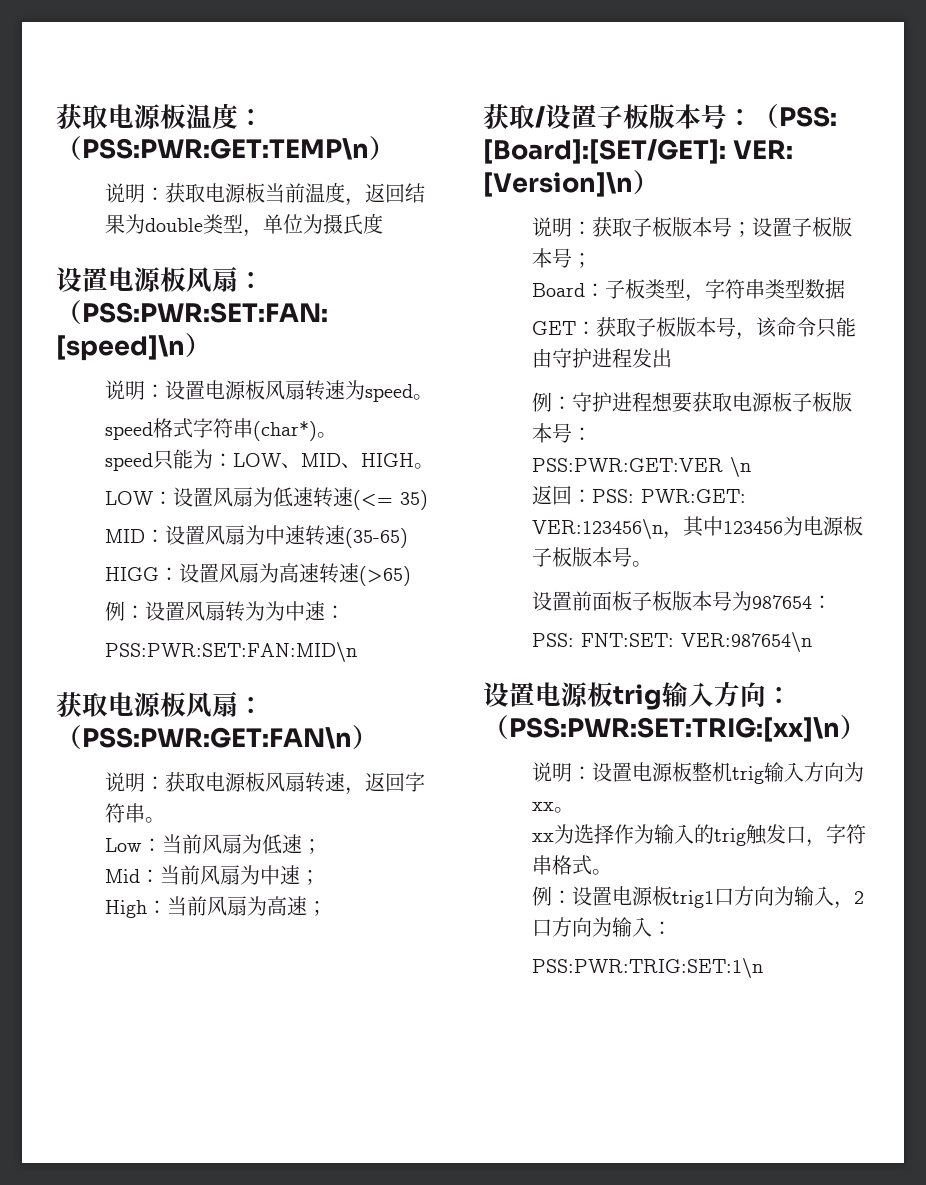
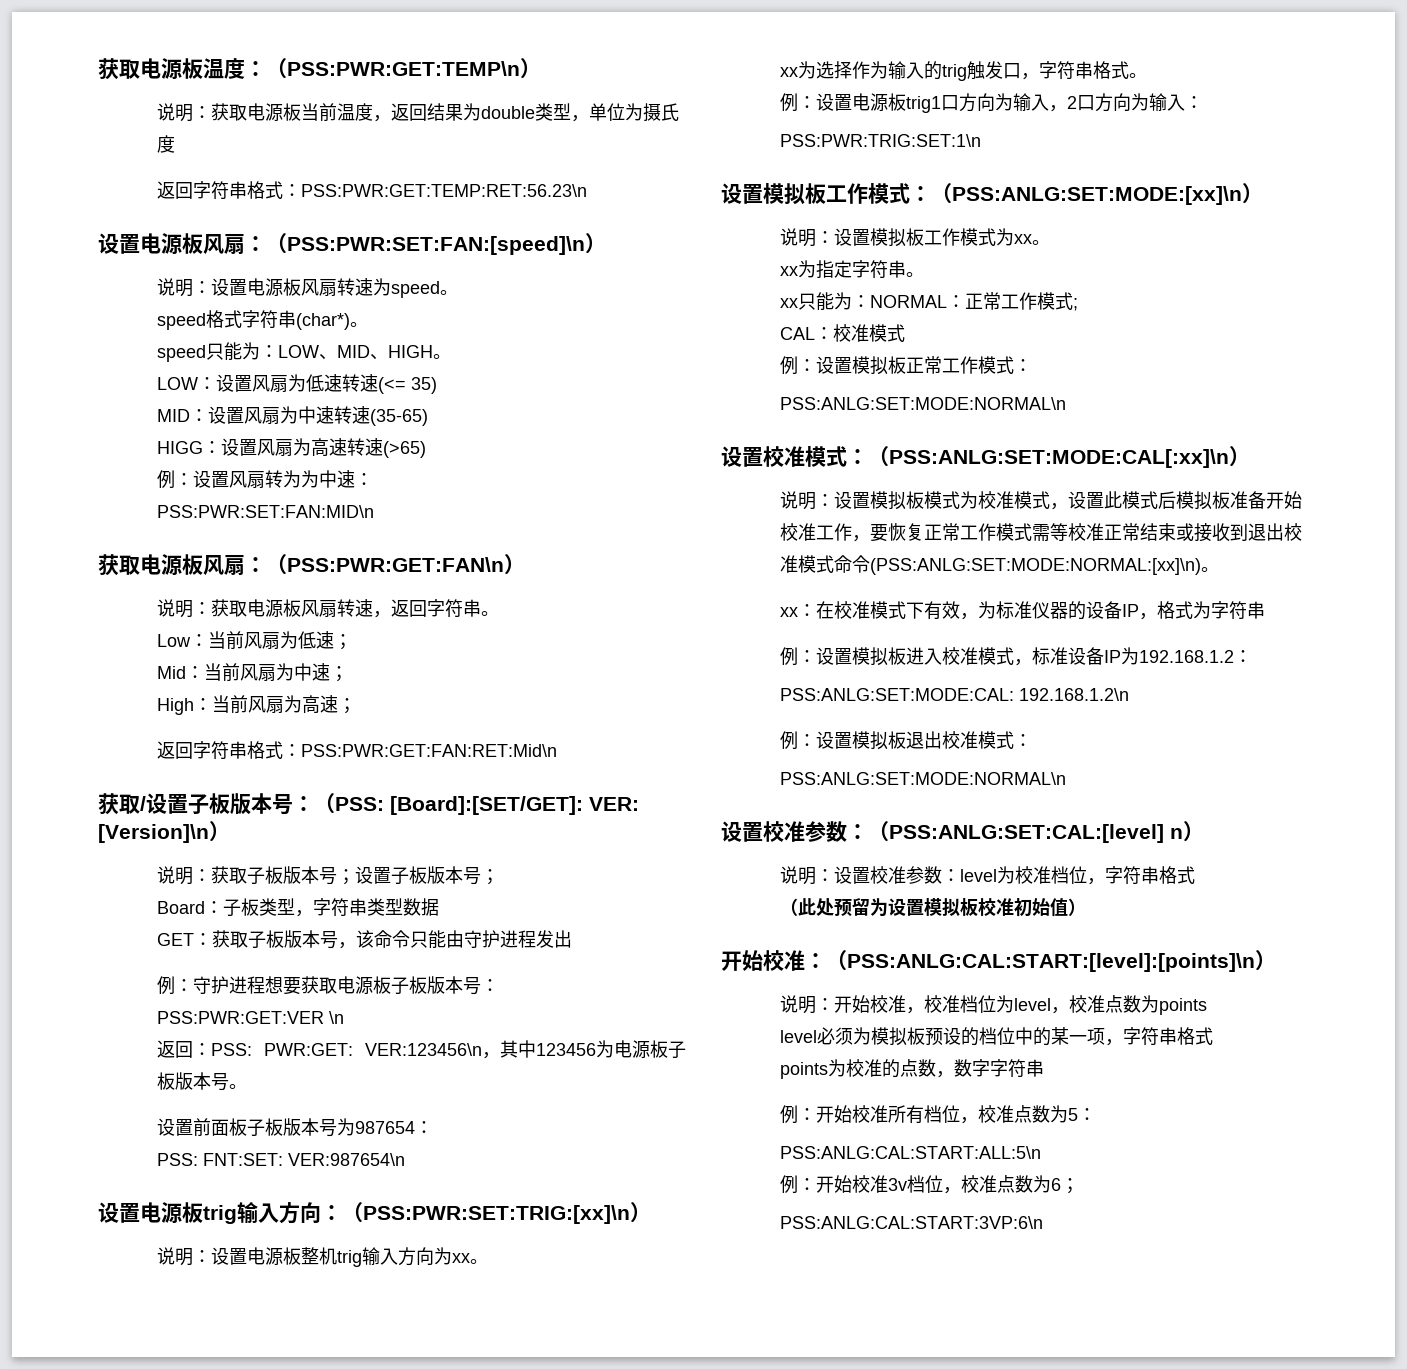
(384, 223) none -> [156,181,587,200] // 返回字符串格式：PSS:PWR:GET:TEMP:RET:56.23\n
(328, 908) none -> [156,741,557,760] // 返回字符串格式：PSS:PWR:GET:FAN:RET:Mid\n
(764, 968) none -> [721,183,1263,205] [779,228,1050,247] [779,260,924,279] [779,292,1078,311] [779,324,905,342] [779,356,1032,375] [779,397,1066,410] [721,446,1250,468] [779,491,1302,510] [779,523,1302,542] [779,555,1219,575] [779,601,1265,620] [779,647,1252,666] [779,688,1129,701] [779,731,1032,750] [779,772,1066,785] [721,821,1204,843] [779,866,1195,885] [779,898,1086,917] [721,950,1276,972] [779,995,1207,1015] [779,1027,1213,1046] [779,1059,1044,1079] [779,1105,1096,1124] [779,1146,1041,1159] [779,1175,1079,1194] [779,1216,1043,1229] // 设置模拟板工作模式：（PSS:ANLG:SET:MODE:[xx]\n） // 说明：设置模拟板工作模式为xx。 // xx为指定字符串。 // xx只能为：NORMAL：正常工作模式; // CAL：校准模式 // 例：设置模拟板正常工作模式： // PSS:ANLG:SET:MODE:NORMAL\n // 设置校准模式：（PSS:ANLG:SET:MODE:CAL[:xx]\n） // 说明：设置模拟板模式为校准模式，设置此模式后模拟板准备开始校准工作，要恢复正常工作模式需等校准正常结束或接收到退出校准模式命令(PSS:ANLG:SET:MODE:NORMAL:[xx]\n)。 // xx：在校准模式下有效，为标准仪器的设备IP，格式为字符串 // 例：设置模拟板进入校准模式，标准设备IP为192.168.1.2： // PSS:ANLG:SET:MODE:CAL: 192.168.1.2\n // 例：设置模拟板退出校准模式： // PSS:ANLG:SET:MODE:NORMAL\n // 设置校准参数：（PSS:ANLG:SET:CAL:[level] n） // 说明：设置校准参数：level为校准档位，字符串格式 // （此处预留为设置模拟板校准初始值） // 开始校准：（PSS:ANLG:CAL:START:[level]:[points]\n） // 说明：开始校准，校准档位为level，校准点数为points // level必须为模拟板预设的档位中的某一项，字符串格式 // points为校准的点数，数字字符串 // 例：开始校准所有档位，校准点数为5： // PSS:ANLG:CAL:START:ALL:5\n // 例：开始校准3v档位，校准点数为6； // PSS:ANLG:CAL:START:3VP:6\n

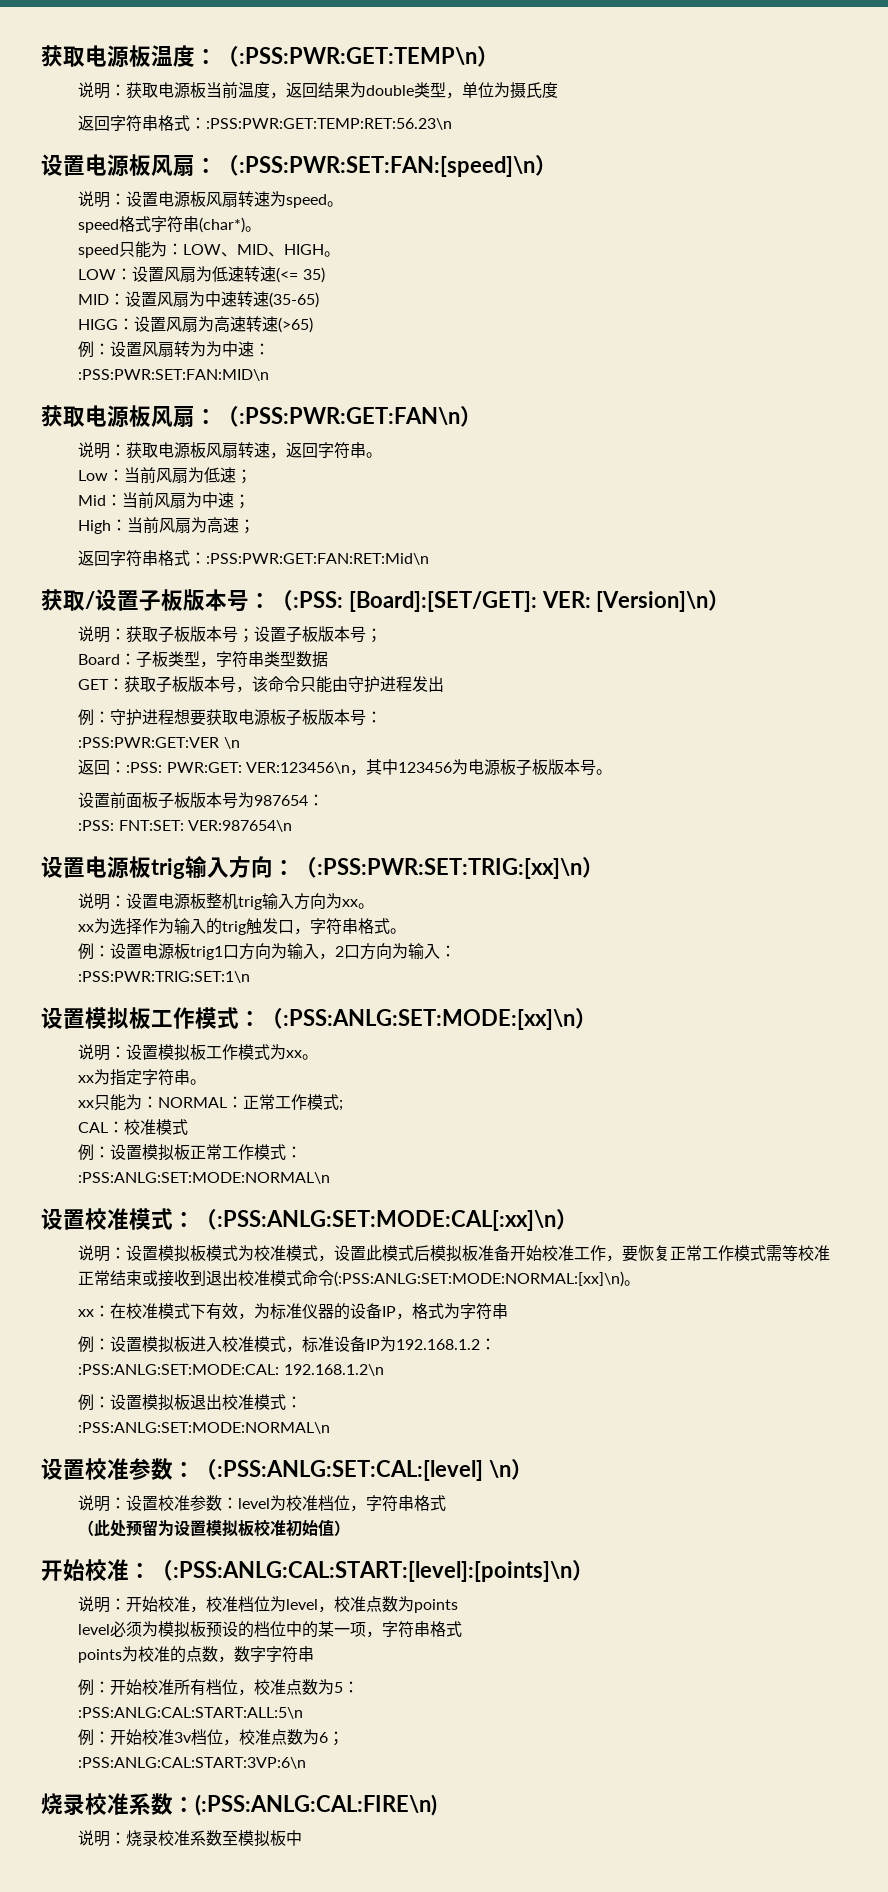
[287,61,520,76] PSS:PWR:GET:TEMP\n -> [239,47,477,65] :PSS:PWR:GET:TEMP\n
[300,184,587,197] PSS:PWR:GET:TEMP:RET:56.23\n -> [206,118,453,130] :PSS:PWR:GET:TEMP:RET:56.23\n
[287,236,585,255] PSS:PWR:SET:FAN:[speed]\n -> [239,156,535,177] :PSS:PWR:SET:FAN:[speed]\n
[156,505,374,518] PSS:PWR:SET:FAN:MID\n -> [78,369,270,381] :PSS:PWR:SET:FAN:MID\n
[287,557,504,572] PSS:PWR:GET:FAN\n -> [239,407,460,425] :PSS:PWR:GET:FAN\n
[300,744,557,757] PSS:PWR:GET:FAN:RET:Mid\n -> [206,553,430,565] :PSS:PWR:GET:FAN:RET:Mid\n
[335,797,384,811] PSS: -> [293,591,343,608] :PSS:
[156,1011,324,1024] PSS:PWR:GET:VER -> [78,737,220,748] :PSS:PWR:GET:VER
[210,1043,252,1056] PSS: -> [126,762,163,773] :PSS:
[156,1153,198,1166] PSS: -> [78,820,115,831] :PSS:
[363,1205,630,1224] PSS:PWR:SET:TRIG:[xx]\n -> [317,858,582,879] :PSS:PWR:SET:TRIG:[xx]\n
[779,134,981,147] PSS:PWR:TRIG:SET:1\n -> [78,971,251,983] :PSS:PWR:TRIG:SET:1\n
[952,186,1242,205] PSS:ANLG:SET:MODE:[xx]\n -> [283,1009,575,1030] :PSS:ANLG:SET:MODE:[xx]\n
[779,397,1066,410] PSS:ANLG:SET:MODE:NORMAL\n -> [78,1172,331,1184] :PSS:ANLG:SET:MODE:NORMAL\n
[889,449,1229,468] PSS:ANLG:SET:MODE:CAL[:xx]\n -> [217,1210,556,1231] :PSS:ANLG:SET:MODE:CAL[:xx]\n
[869,558,1201,575] (PSS:ANLG:SET:MODE:NORMAL:[xx]\n) -> [334,1271,625,1287] (:PSS:ANLG:SET:MODE:NORMAL:[xx]\n)
[779,688,1014,701] PSS:ANLG:SET:MODE:CAL: -> [78,1364,280,1375] :PSS:ANLG:SET:MODE:CAL:
[779,772,1066,785] PSS:ANLG:SET:MODE:NORMAL\n -> [78,1422,331,1434] :PSS:ANLG:SET:MODE:NORMAL\n
[889,824,1183,843] PSS:ANLG:SET:CAL:[level] n -> [217,1460,511,1481] :PSS:ANLG:SET:CAL:[level] \n
[847,953,1255,972] PSS:ANLG:CAL:START:[level]:[points]\n -> [173,1561,572,1582] :PSS:ANLG:CAL:START:[level]:[points]\n
[779,1146,1041,1159] PSS:ANLG:CAL:START:ALL:5\n -> [78,1707,304,1719] :PSS:ANLG:CAL:START:ALL:5\n
[779,1216,1043,1229] PSS:ANLG:CAL:START:3VP:6\n -> [78,1757,307,1769] [41,1793,437,1816] [78,1830,303,1847] :PSS:ANLG:CAL:START:3VP:6\n // 烧录校准系数：(:PSS:ANLG:CAL:FIRE\n) // 说明：烧录校准系数至模拟板中

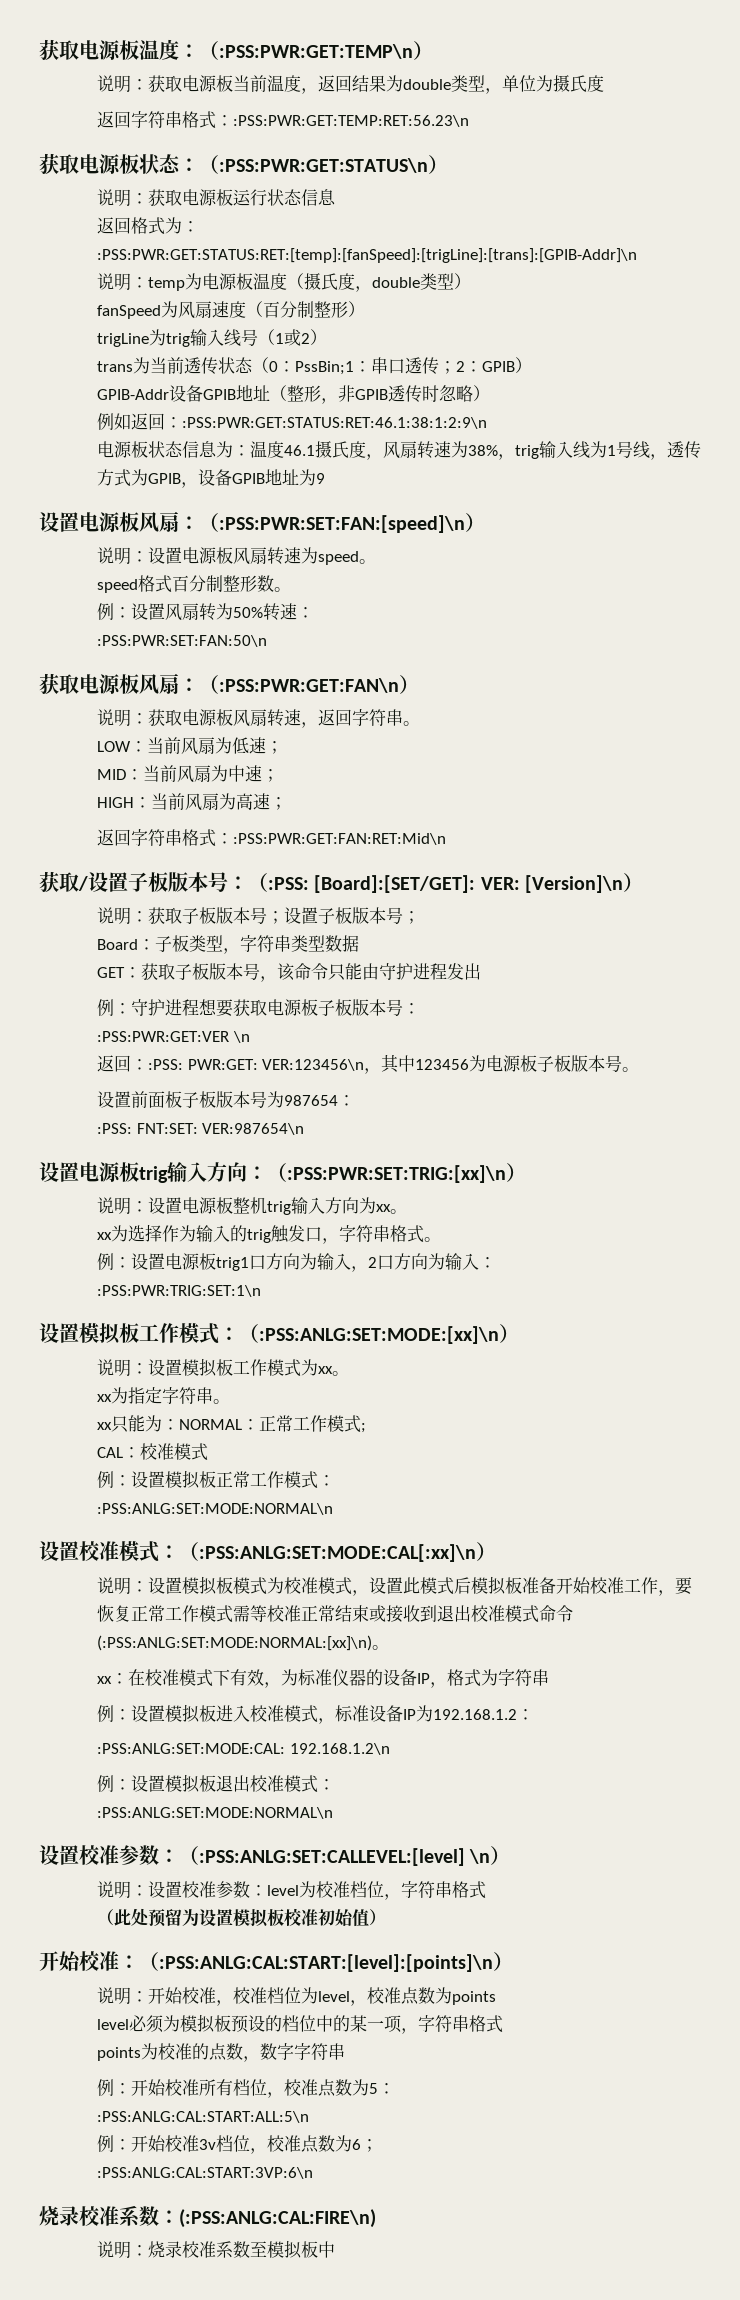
(453, 124) none -> [39,153,448,174] [96,189,336,207] [96,217,199,235] [96,248,637,263] [96,273,471,292] [96,301,365,319] [96,329,327,347] [96,357,532,375] [96,385,490,404] [96,413,487,430] [96,441,701,460] [96,469,325,488] // 获取电源板状态：（:PSS:PWR:GET:STATUS\n） // 说明：获取电源板运行状态信息 // 返回格式为：:PSS:PWR:GET:STATUS:RET:[temp]:[fanSpeed]:[trigLine]:[trans]:[GPIB-Addr]\n // 说明：temp为电源板温度（摄氏度，double类型） // fanSpeed为风扇速度（百分制整形） // trigLine为trig输入线号（1或2） // trans为当前透传状态（0：PssBin;1：串口透传；2：GPIB） // GPIB-Addr设备GPIB地址（整形，非GPIB透传时忽略） // 例如返回：:PSS:PWR:GET:STATUS:RET:46.1:38:1:2:9\n // 电源板状态信息为：温度46.1摄氏度，风扇转速为38%，trig输入线为1号线，透传方式为GPIB，设备GPIB地址为9
[151,216,262,233] [78,241,341,258] [78,266,325,283] [78,291,320,308] [78,316,314,333] 字符串(char*)。 // speed只能为：LOW、MID、HIGH。 // LOW：设置风扇为低速转速(<= 35) // MID：设置风扇为中速转速(35-65) // HIGG：设置风扇为高速转速(>65) -> [171,575,291,592] 百分制整形数。
[206,341,239,357] 为中 -> [232,603,280,621] 50%转
[78,369,270,381] :PSS:PWR:SET:FAN:MID\n -> [96,635,267,647] :PSS:PWR:SET:FAN:50\n
[78,470,109,481] Low -> [96,741,131,752] LOW
[78,495,107,506] Mid -> [96,769,126,780] MID
[78,520,112,534] High -> [96,797,134,808] HIGH
[217,1460,483,1481] :PSS:ANLG:SET:CAL:[level] -> [199,1848,465,1866] :PSS:ANLG:SET:CALLEVEL:[level]

